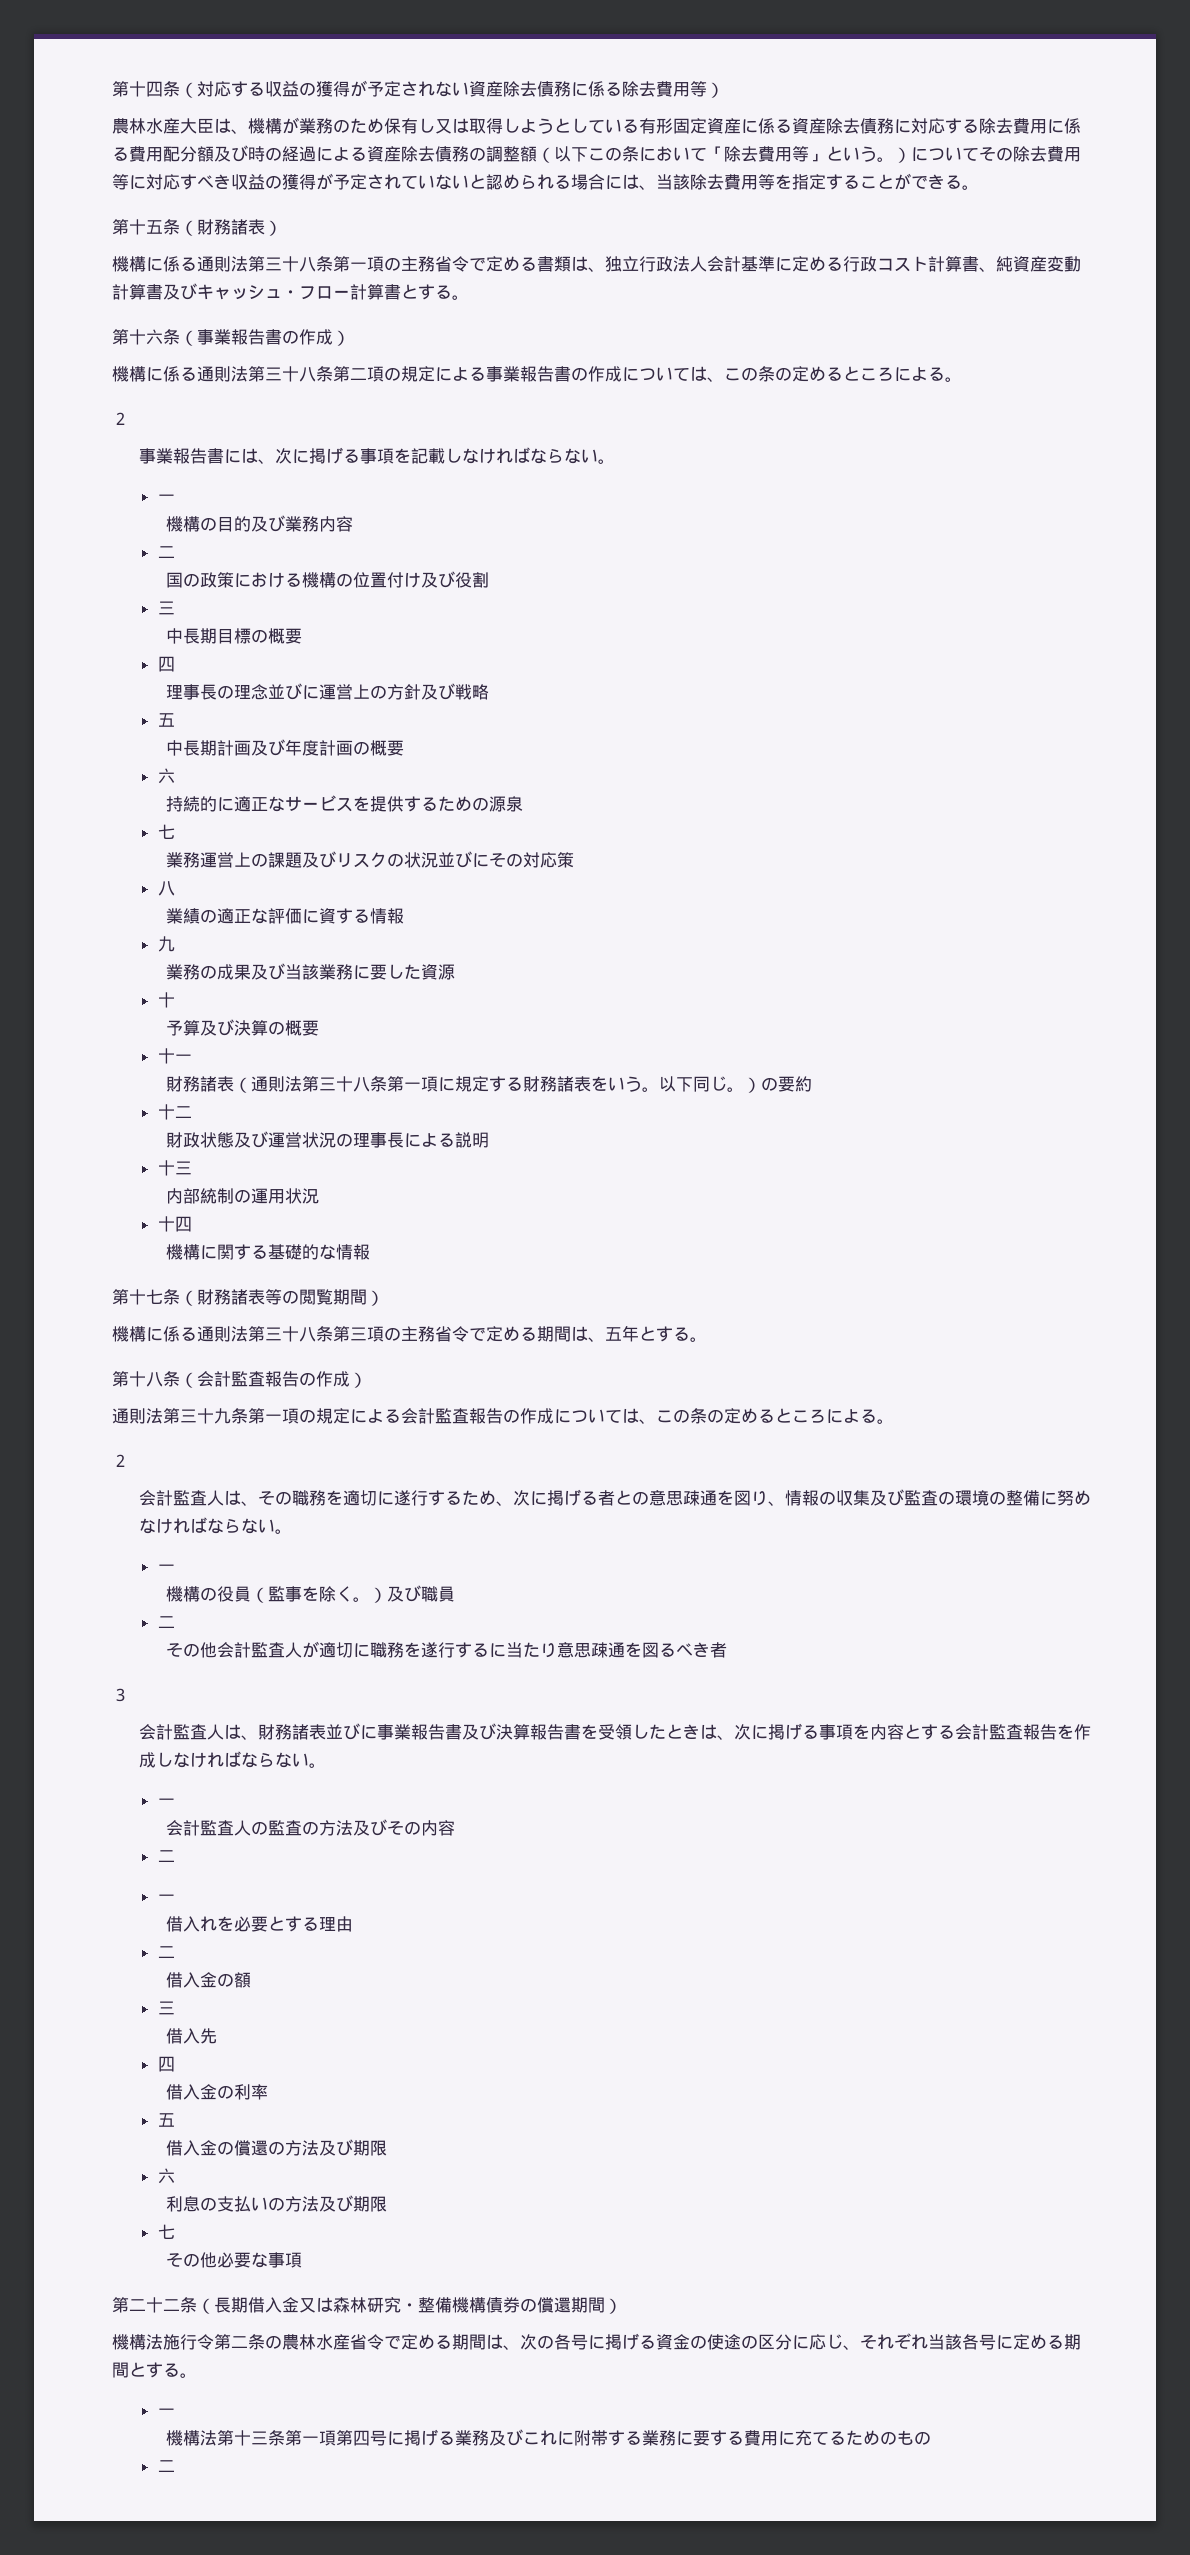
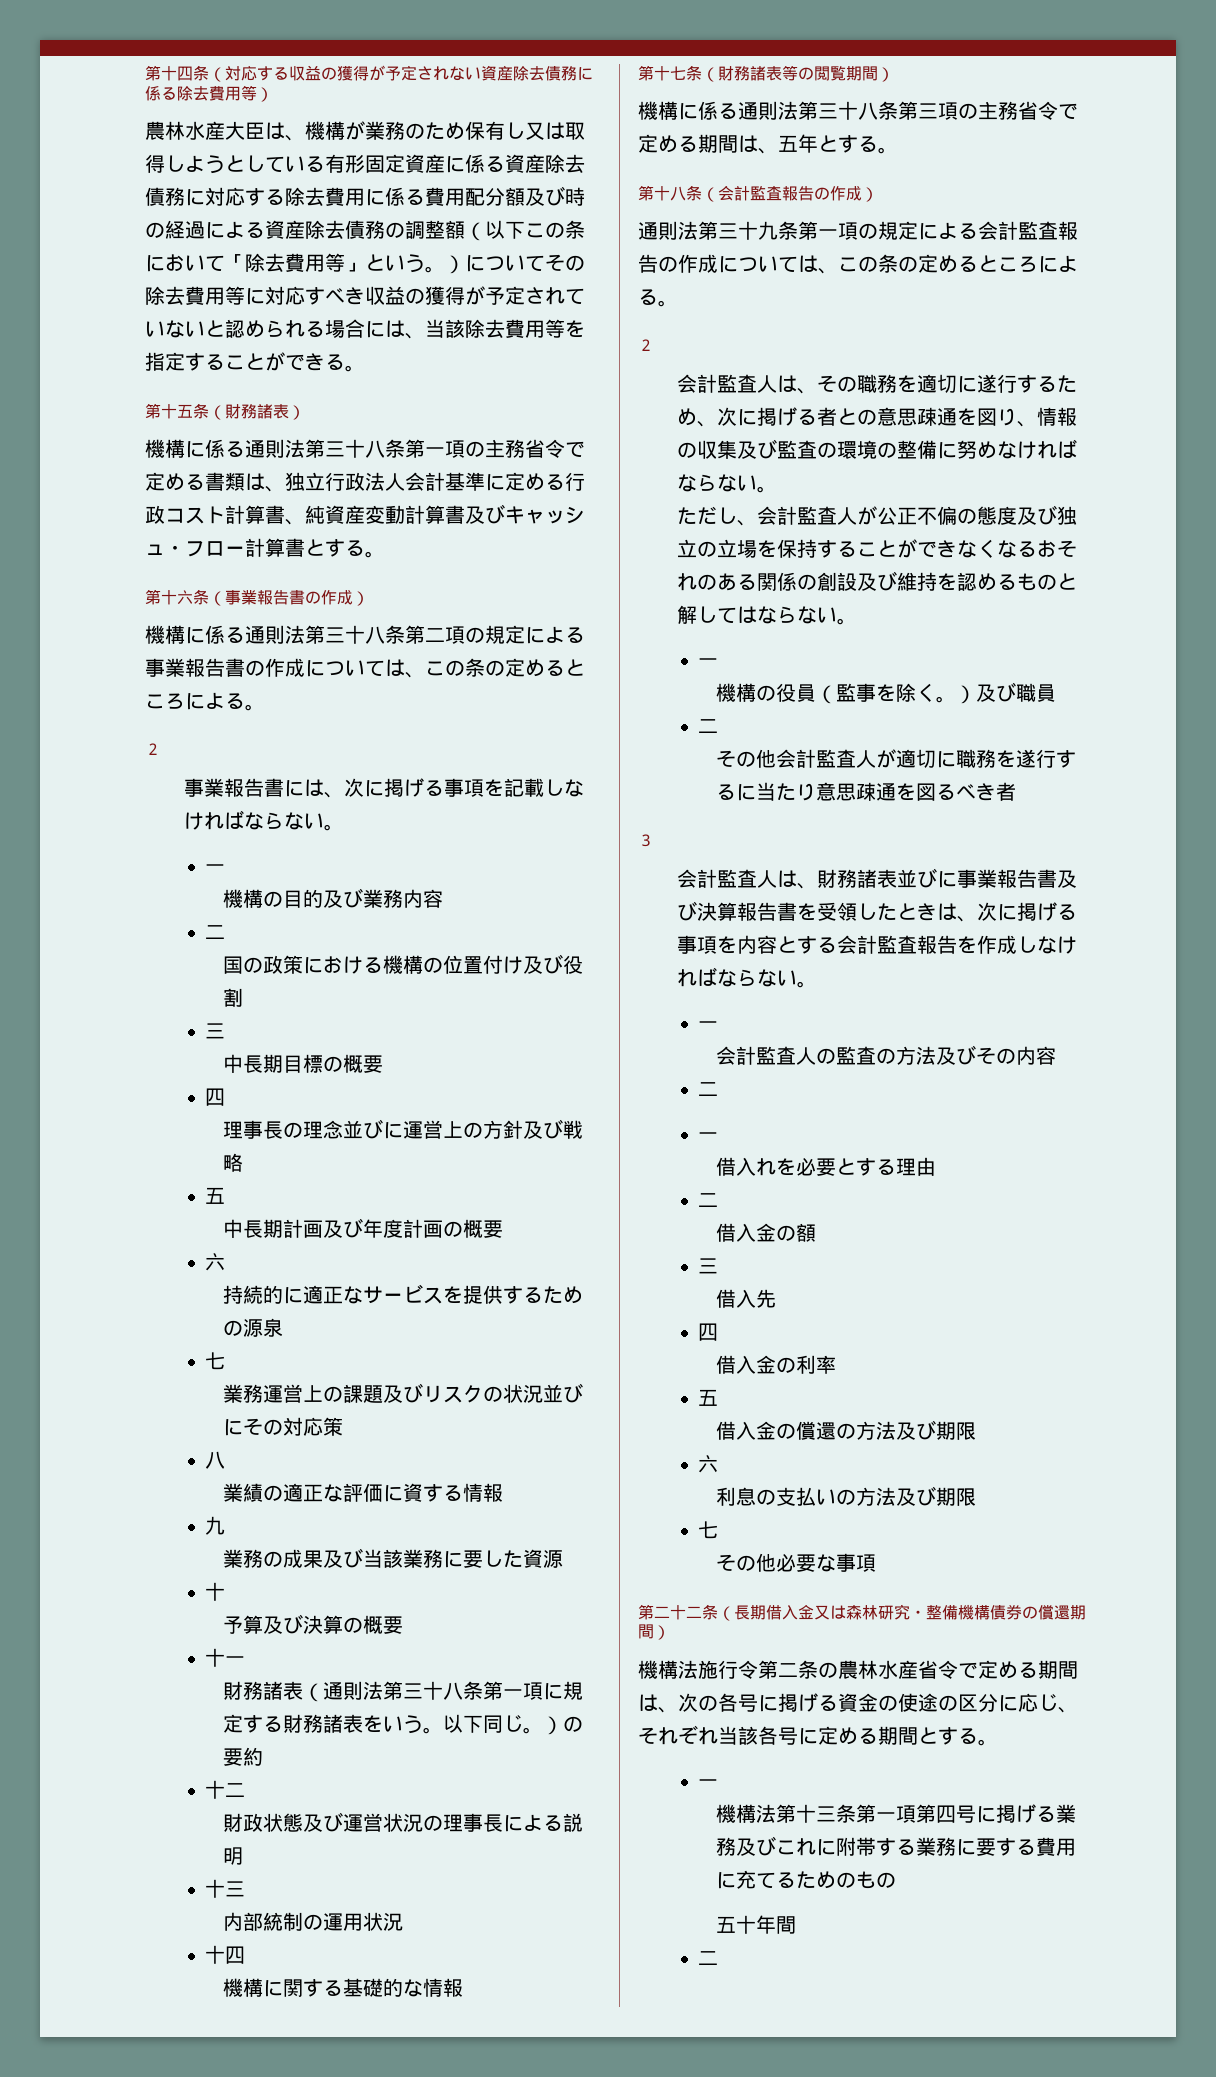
(292, 1531) none -> [676,505,1077,526] [676,539,1077,558] [676,571,1077,591] [676,605,857,625] // ただし、会計監査人が公正不偏の態度及び独立の立場を保持することができなくなるおそれのある関係の創設及び維持を認めるものと解してはならない。
(931, 2438) none -> [715,1915,796,1934] // 五十年間

